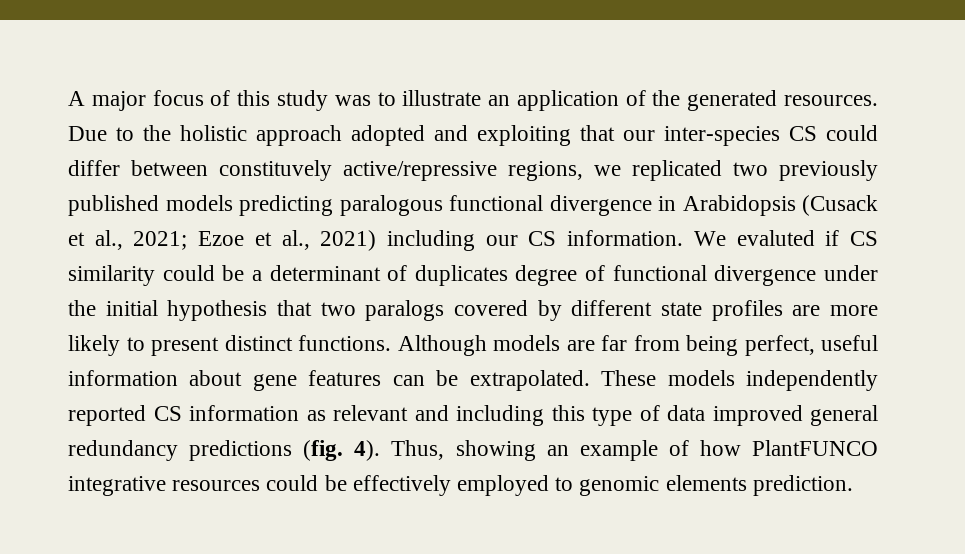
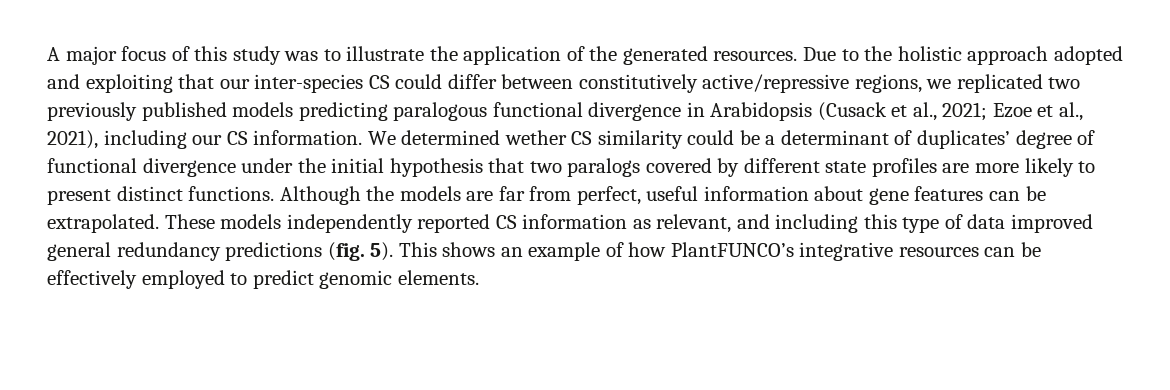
[488,95,511,106] an -> [429,46,458,61] the
[219,160,332,181] constituvely -> [578,74,698,93] constitutively
[320,230,377,251] 2021) -> [47,130,98,149] 2021),
[736,230,840,246] evaluted if -> [401,130,567,145] determined wether
[414,265,508,286] duplicates -> [917,130,1011,149] duplicates’
(487, 345) none -> [366,186,395,201] the
[686,335,738,356] being -> (572, 193) none
[333,405,408,421] relevant -> [656,214,732,233] relevant,
[354,440,536,461] 4). Thus, showing -> [370,242,496,261] 5). This shows
[752,440,879,456] PlantFUNCO -> [670,242,794,257] PlantFUNCO’s
[266,475,319,491] could -> [984,247,1016,257] can
[579,475,853,496] genomic elements prediction. -> [252,270,479,289] predict genomic elements.

